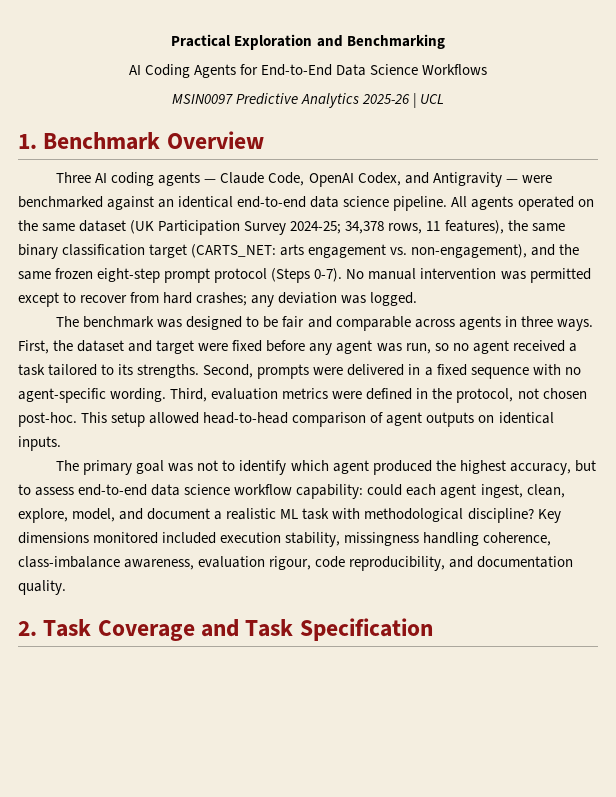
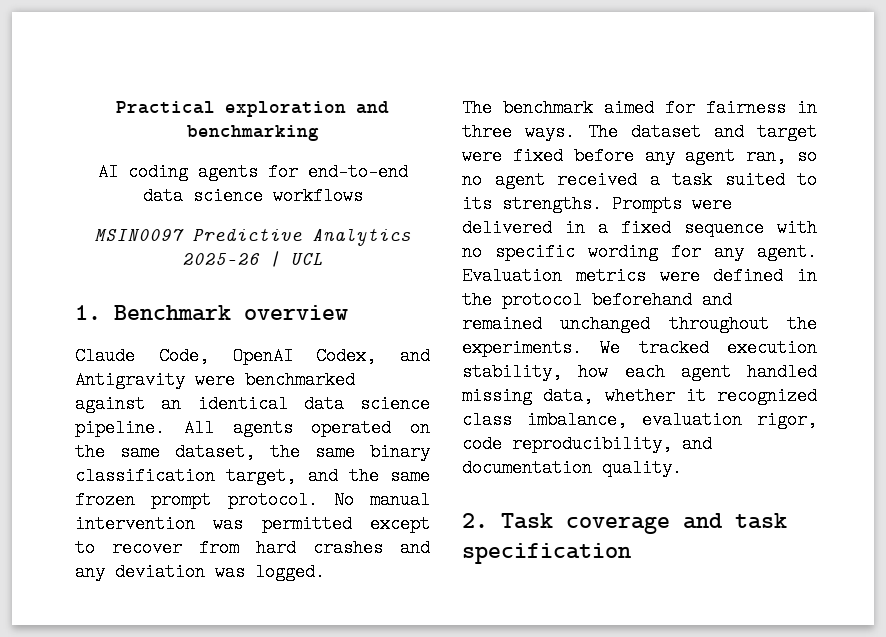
[234,34,445,50] [128,64,488,78] Exploration and Benchmarking // AI Coding Agents for End-to-End Data Science Workflows -> [225,101,389,117] [186,125,319,141] [97,163,408,181] [142,187,363,205] exploration and benchmarking // AI coding agents for end-to-end data science workflows
[166,131,264,149] [56,172,217,186] Overview // Three AI coding agents — -> [244,305,348,320] overview //
[505,179,518,183] — -> (185, 380) none
[237,196,307,208] end-to-end -> (288, 404) none
[79,220,565,235] [18,244,580,259] [18,268,343,283] dataset (UK Participation Survey 2024-25; 34,378 rows, 11 features), the same binary classification target (CARTS_NET: arts engagement vs. non-engagement), and the same frozen eight-step prompt protocol (Steps 0-7). -> [175,443,430,461] [75,467,430,485] [75,491,318,509] dataset, the same binary classification target, and the same frozen prompt protocol.
[196,292,248,306] crashes; -> [313,539,430,557] crashes and
[157,316,501,331] was designed to be fair and comparable across agents -> [604,99,786,117] aimed for fairness
[18,340,74,354] First, the -> [588,123,618,141] The
[376,343,431,354] was run, -> [746,147,787,165] ran,
[48,364,98,376] tailored -> [724,171,785,189] suited
[203,364,310,379] Second, prompts -> [612,195,682,213] Prompts
[18,388,279,403] agent-specific wording. Third, evaluation -> [495,243,817,261] [462,267,562,285] specific wording for any agent. Evaluation
[456,388,587,403] [18,412,554,427] [18,436,61,451] [56,460,596,475] [18,484,565,499] [18,508,561,523] [18,532,552,547] [18,556,312,570] protocol, not chosen post-hoc. This setup allowed head-to-head comparison of agent outputs on identical inputs. // The primary goal was not to identify which agent produced the highest accuracy, but to assess end-to-end data science workflow capability: could each agent ingest, clean, explore, model, and document a realistic ML task with methodological discipline? Key dimensions monitored included execution stability, missingness handling coherence, class-imbalance awareness, evaluation rigour, -> [502,291,732,309] [462,315,817,333] [462,339,817,357] [462,363,817,381] [462,387,817,405] [462,411,817,429] protocol beforehand and remained unchanged throughout the experiments. We tracked execution stability, how each agent handled missing data, whether it recognized class imbalance, evaluation rigor,
[97,618,433,641] Coverage and Task Specification -> [566,513,787,534] [462,543,631,564] coverage and task specification

